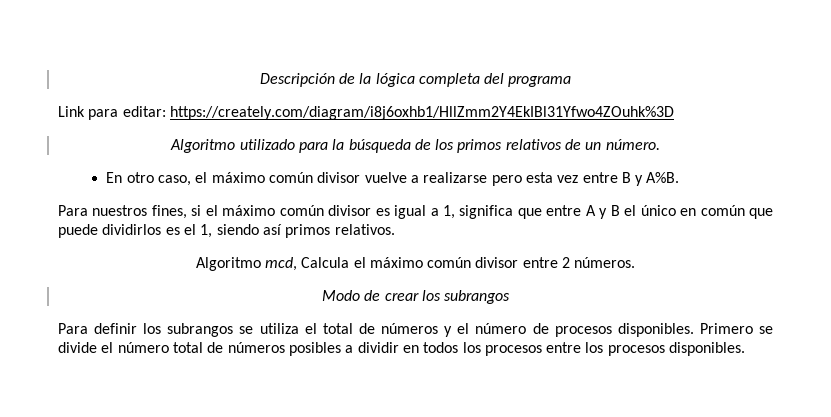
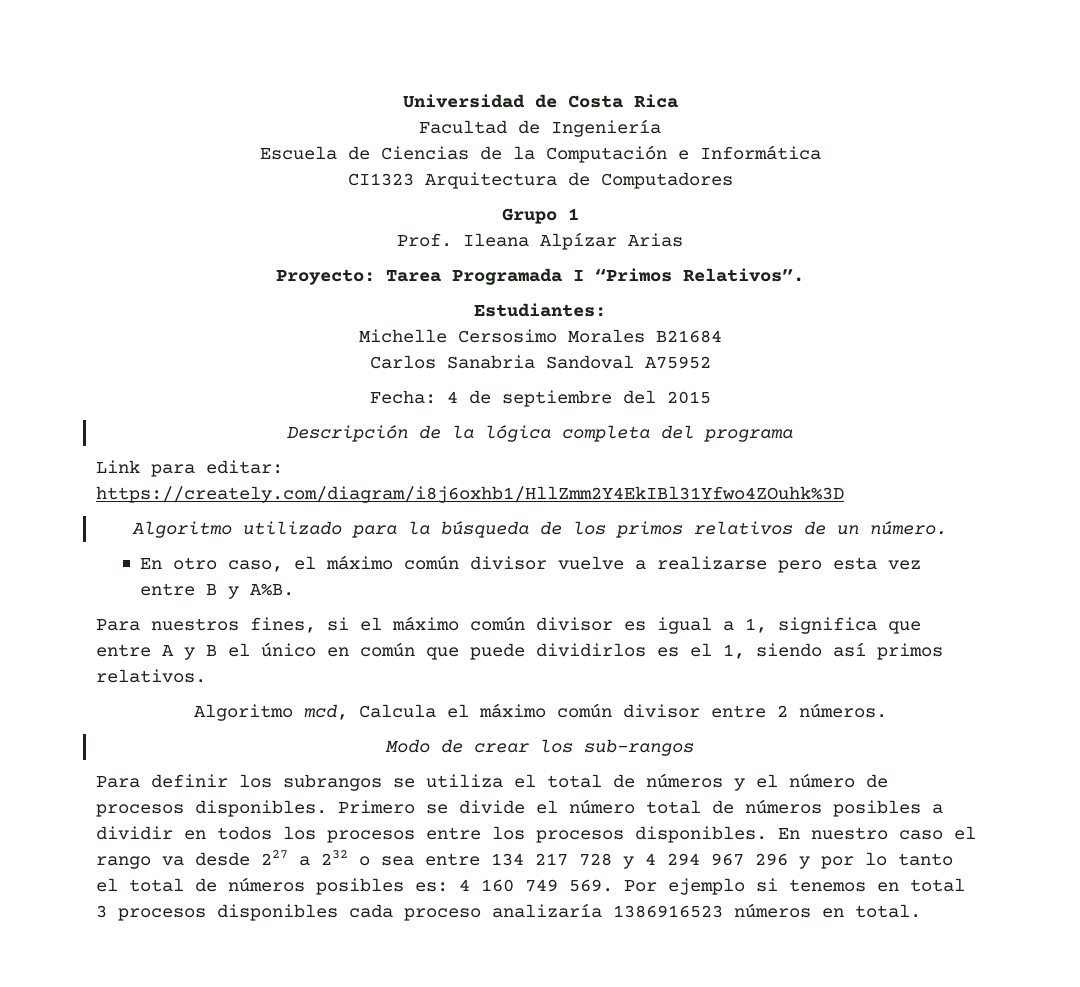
(259, 80) none -> [402,94,678,108] [419,119,661,137] [259,145,821,163] [347,172,733,189] [501,208,579,224] [397,232,683,250] [276,268,804,285] [474,303,606,317] [358,329,722,343] [369,355,711,369] [369,390,711,407] Universidad de Costa Rica // Facultad de Ingeniería // Escuela de Ciencias de la Computación e Informática // CI1323 Arquitectura de Computadores // Grupo 1 // Prof. Ileana Alpízar Arias // Proyecto: Tarea Programada I “Primos Relativos”. // Estudiantes: // Michelle Cersosimo Morales B21684 // Carlos Sanabria Sandoval A75952 // Fecha: 4 de septiembre del 2015 //
[444,290,511,304] subrangos -> [584,739,694,756] sub-rangos
(746, 349) none -> [778,826,976,840] [96,850,953,869] [96,877,965,895] [96,903,921,921] En nuestro caso el rango va desde 227 a 232 o sea entre 134 217 728 y 4 294 967 296 y por lo tanto el total de números posibles es: 4 160 749 569. Por ejemplo si tenemos en total 3 procesos disponibles cada proceso analizaría 1386916523 números en total.

